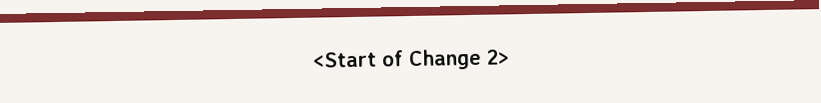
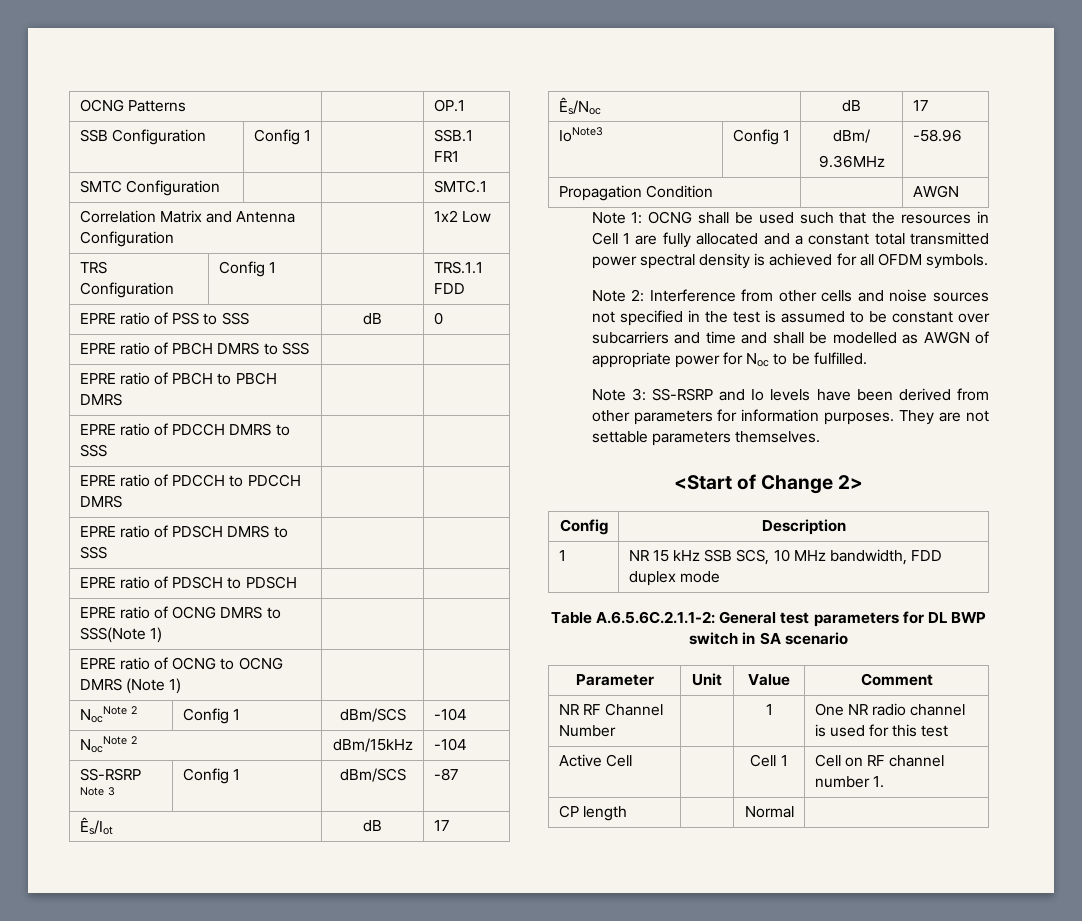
[312,48,510,71] <Start of Change 2> -> [79,99,186,112] [433,99,465,112] [79,129,206,145] [253,129,311,145] [433,129,473,142] [433,151,459,162] [79,180,220,196] [433,180,487,193] [79,210,296,223] [79,231,174,247] [433,210,491,223] [79,261,107,274] [79,282,174,298] [218,261,276,277] [433,261,483,274] [433,283,465,294] [79,312,249,325] [363,313,382,325] [433,312,443,325] [79,342,309,355] [79,372,277,385] [79,393,122,406] [79,423,290,436] [79,444,107,457] [79,474,301,487] [79,495,122,508] [79,525,288,538] [79,546,107,559] [79,576,297,589] [79,606,281,619] [79,627,162,643] [79,657,283,670] [79,678,181,694] [79,706,137,723] [182,708,240,724] [339,708,406,722] [433,708,467,721] [79,736,137,753] [332,738,413,752] [433,738,467,751] [79,768,141,781] [79,787,115,796] [182,768,240,784] [339,768,406,782] [433,768,459,781] [79,817,113,835] [363,820,382,832] [433,820,450,831] [558,97,601,115] [842,100,861,112] [912,100,929,111] [558,127,603,142] [732,129,790,145] [833,129,870,143] [818,155,885,168] [912,129,962,142] [558,185,713,201] [912,185,959,198] [591,211,989,224] [591,232,989,248] [591,253,989,269] [591,289,989,302] [591,310,991,326] [591,331,989,344] [591,352,867,368] [591,388,989,401] [591,409,989,425] [591,431,821,446] [673,474,864,494] [559,519,608,535] [761,519,846,535] [558,550,566,561] [628,549,943,565] [628,571,720,586] [550,611,987,627] [689,632,848,645] [575,674,654,686] [692,673,722,686] [748,674,790,686] [860,673,933,686] [558,703,663,716] [558,725,616,737] [765,704,773,715] [814,703,966,716] [814,724,949,737] [558,754,632,767] [750,754,788,767] [814,754,945,767] [814,776,884,788] [558,805,627,821] [744,806,794,818] OCNG Patterns | | OP.1 // SSB Configuration | Config 1 | | SSB.1 FR1 // SMTC Configuration | | | SMTC.1 // Correlation Matrix and Antenna Configuration | | 1x2 Low // TRS Configuration | Config 1 | | TRS.1.1 FDD // EPRE ratio of PSS to SSS | dB | 0 // EPRE ratio of PBCH DMRS to SSS | | // EPRE ratio of PBCH to PBCH DMRS | | // EPRE ratio of PDCCH DMRS to SSS | | // EPRE ratio of PDCCH to PDCCH DMRS | | // EPRE ratio of PDSCH DMRS to SSS | | // EPRE ratio of PDSCH to PDSCH | | // EPRE ratio of OCNG DMRS to SSS(Note 1) | | // EPRE ratio of OCNG to OCNG DMRS (Note 1) | | // NocNote 2 | Config 1 | dBm/SCS | -104 // NocNote 2 | dBm/15kHz | -104 // SS-RSRP Note 3 | Config 1 | dBm/SCS | -87 // Ês/Iot | dB | 17 // Ês/Noc | dB | 17 // IoNote3 | Config 1 | dBm/ // 9.36MHz | -58.96 // Propagation Condition | | AWGN // Note 1: OCNG shall be used such that the resources in Cell 1 are fully allocated and a constant total transmitted power spectral density is achieved for all OFDM symbols. // Note 2: Interference from other cells and noise sources not specified in the test is assumed to be constant over subcarriers and time and shall be modelled as AWGN of appropriate power for Noc to be fulfilled. // Note 3: SS-RSRP and Io levels have been derived from other parameters for information purposes. They are not settable parameters themselves. // <Start of Change 2> // Config | Description // 1 | NR 15 kHz SSB SCS, 10 MHz bandwidth, FDD duplex mode // Table A.6.5.6C.2.1.1-2: General test parameters for DL BWP switch in SA scenario // Parameter | Unit | Value | Comment // NR RF Channel Number | | 1 | One NR radio channel is used for this test // Active Cell | | Cell 1 | Cell on RF channel number 1. // CP length | | Normal |

